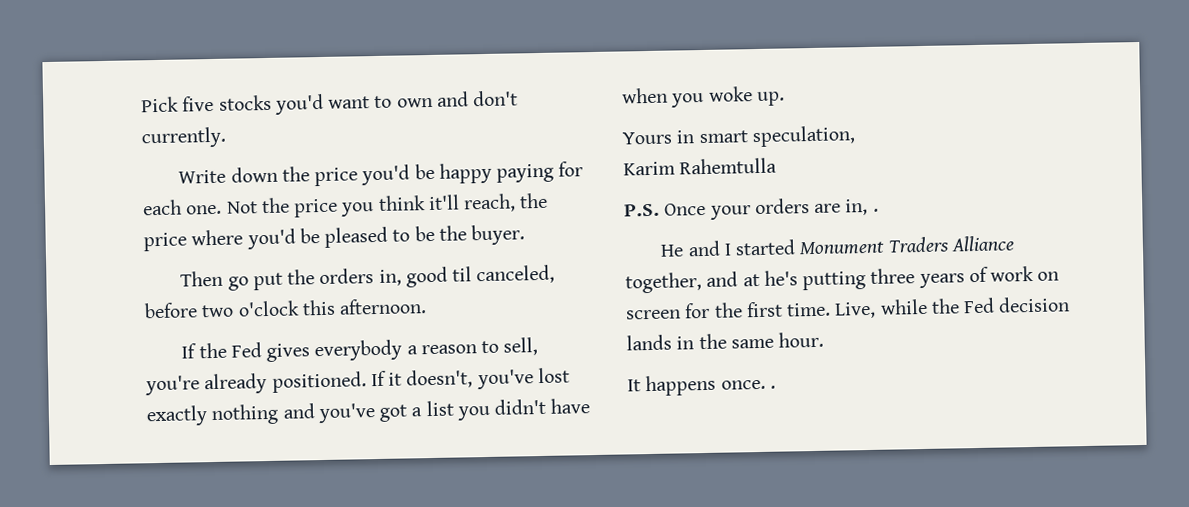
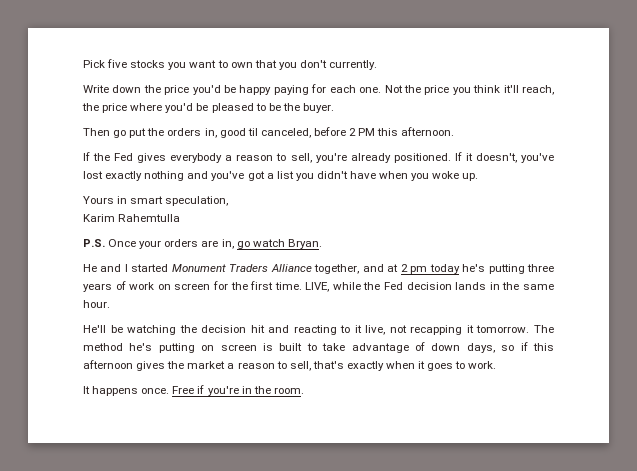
[274,93,324,115] you'd -> [168,62,187,70] you
[436,91,469,107] and -> [254,60,297,70] that you
[201,300,300,318] two o'clock -> [349,128,376,136] 2 PM
[872,208,879,212] . -> [236,239,322,249] go watch Bryan.
(760, 280) none -> [400,264,460,274] 2 pm today
[834,301,877,319] Live, -> [305,282,330,292] LIVE,
[627,374,776,397] It happens once. . -> [83,325,554,335] [83,342,554,353] [83,360,497,371] [83,385,304,396] He'll be watching the decision hit and reacting to it live, not recapping it tomorrow. The method he's putting on screen is built to take advantage of down days, so if this afternoon gives the market a reason to sell, that's exactly when it goes to work. // It happens once. Free if you're in the room.

